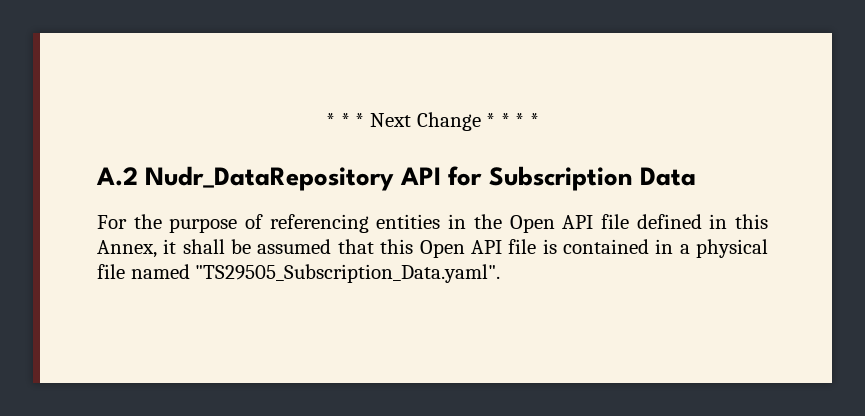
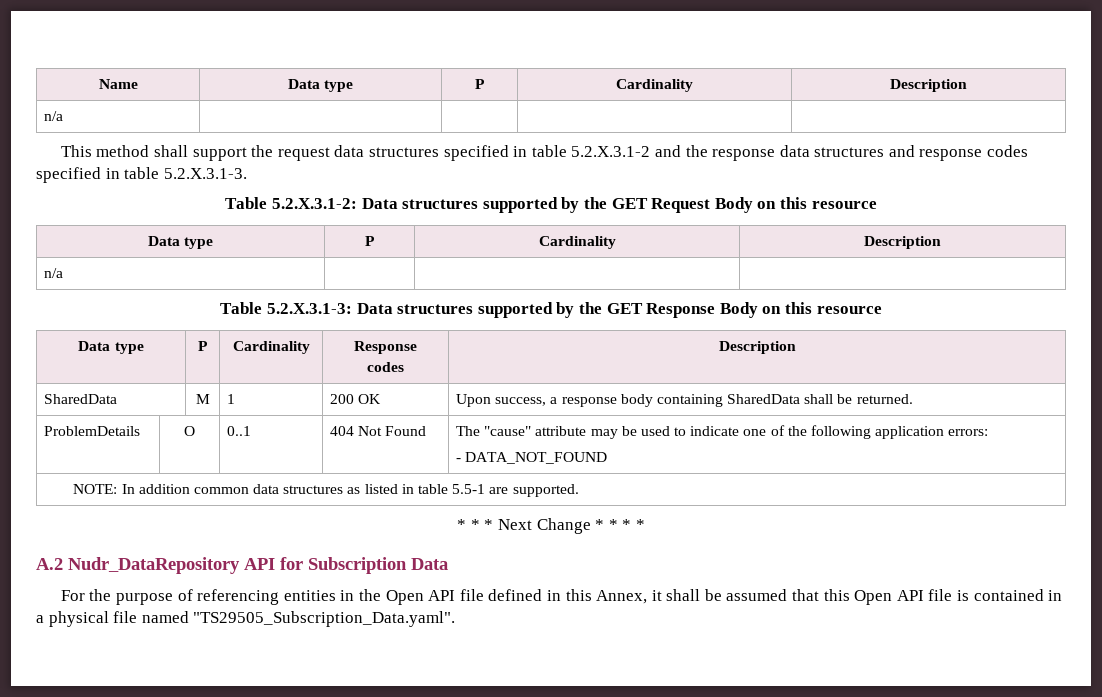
(326, 120) none -> [98,79,138,89] [287,79,354,92] [475,79,485,89] [616,79,694,92] [890,79,968,92] [43,111,63,121] [60,145,1029,161] [36,167,247,183] [225,197,877,213] [147,236,214,249] [365,236,375,246] [538,236,616,249] [864,236,942,249] [43,268,63,278] [220,302,882,318] [78,341,144,354] [198,341,208,351] [232,341,310,354] [354,341,417,354] [367,362,404,372] [718,341,796,354] [43,394,117,404] [195,394,210,404] [226,394,235,404] [329,394,382,404] [455,394,913,407] [43,426,140,436] [184,426,195,436] [226,426,251,436] [329,426,427,436] [455,425,989,439] [455,452,608,464] [73,484,579,497] Name | Data type | P | Cardinality | Description // n/a | | | | // This method shall support the request data structures specified in table 5.2.X.3.1-2 and the response data structures and response codes specified in table 5.2.X.3.1-3. // Table 5.2.X.3.1-2: Data structures supported by the GET Request Body on this resource // Data type | P | Cardinality | Description // n/a | | | // Table 5.2.X.3.1-3: Data structures supported by the GET Response Body on this resource // Data type | P | Cardinality | Response // codes | Description // SharedData | M | 1 | 200 OK | Upon success, a response body containing SharedData shall be returned. // ProblemDetails | O | 0..1 | 404 Not Found | The "cause" attribute may be used to indicate one of the following application errors: // - DATA_NOT_FOUND // NOTE: In addition common data structures as listed in table 5.5-1 are supported. //

